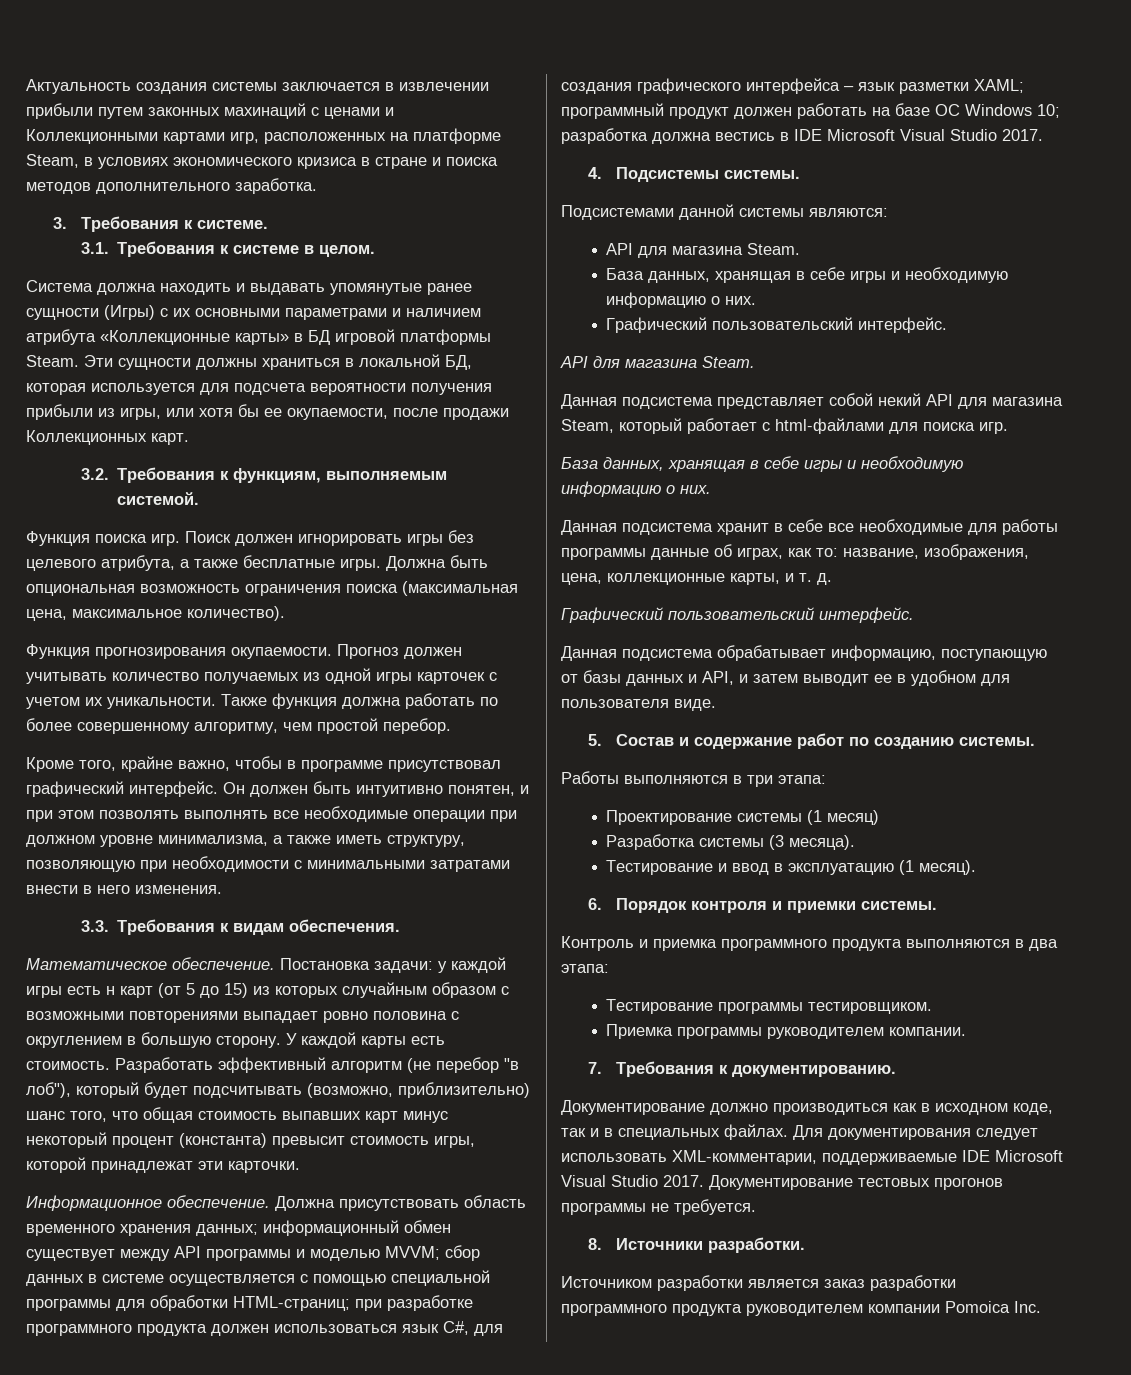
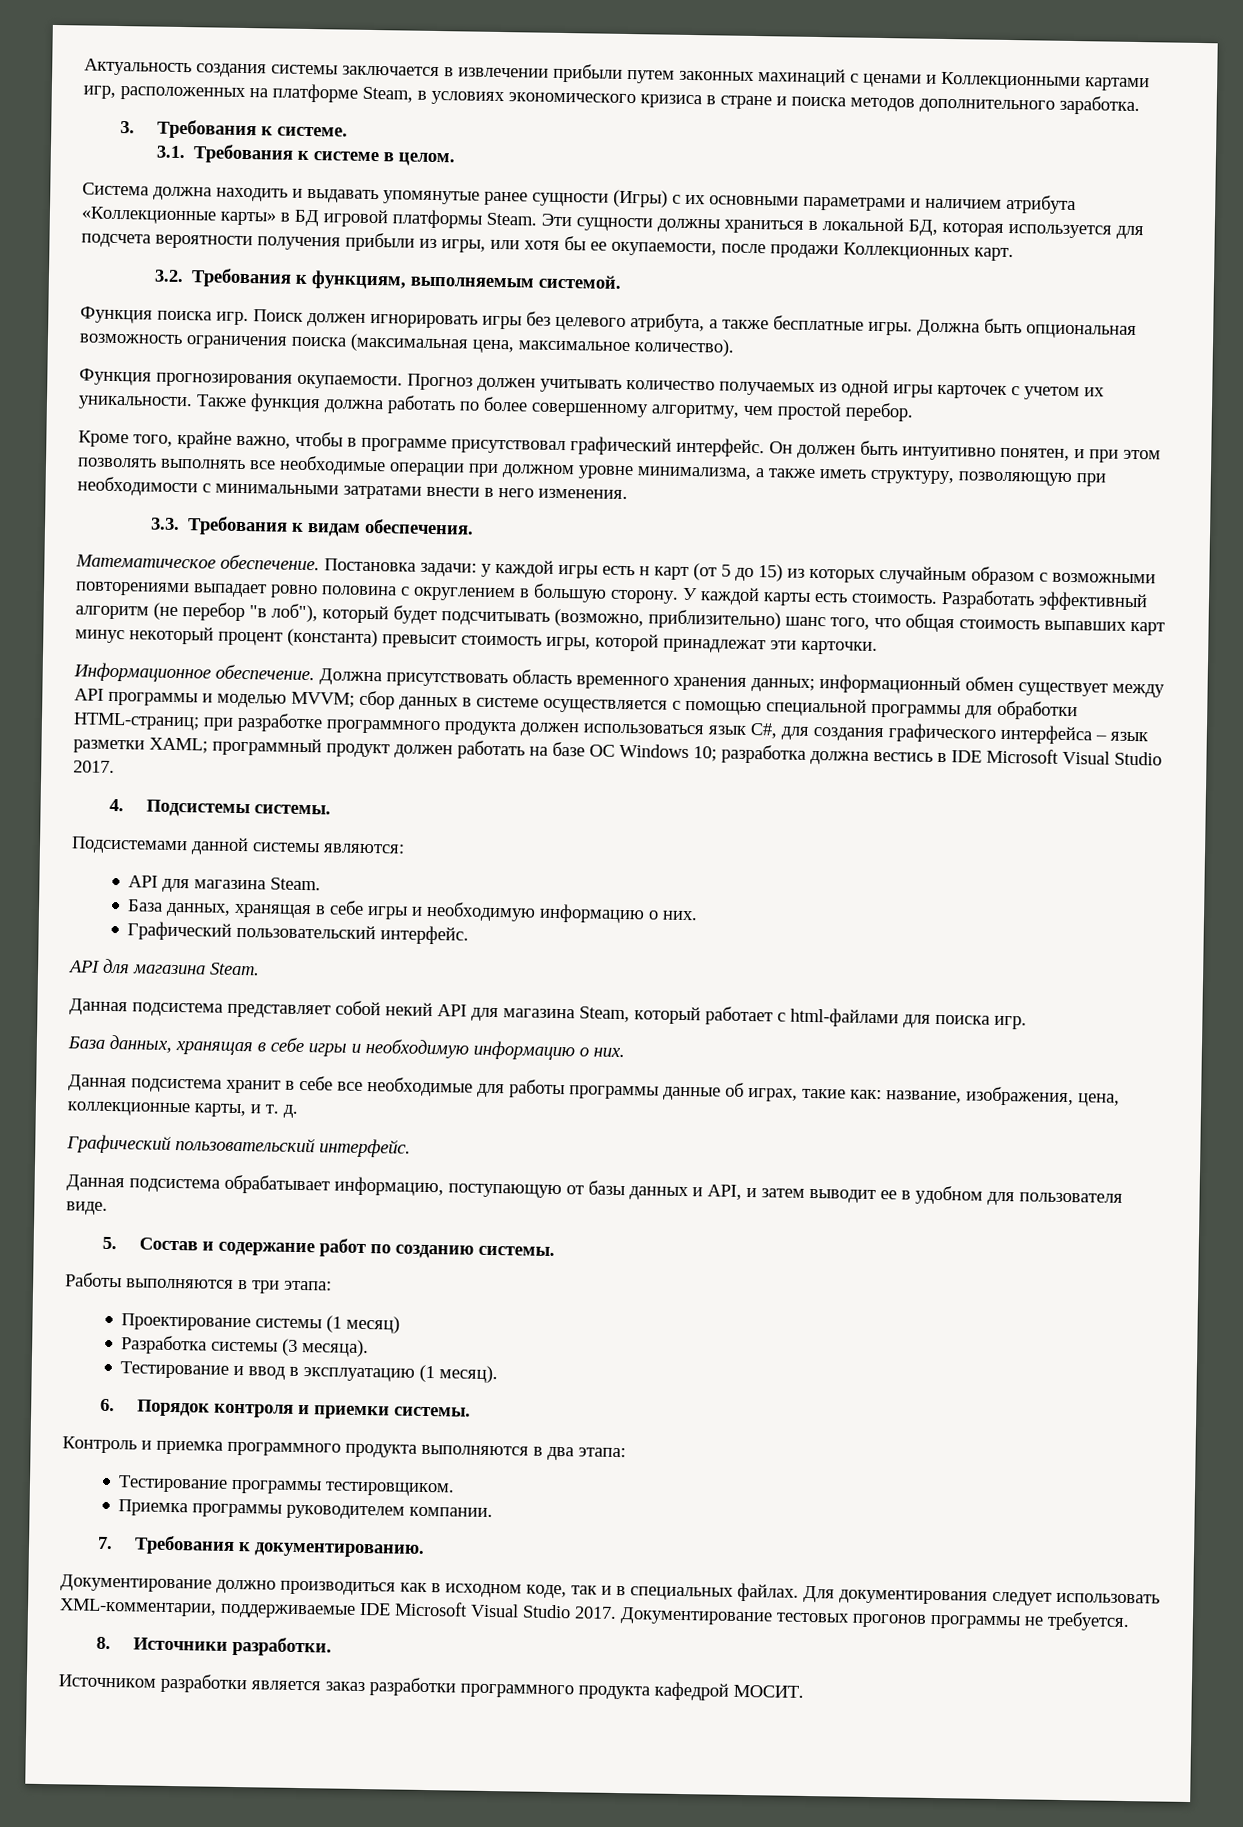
[788,548,838,557] как то: -> [802,1088,882,1100] такие как:
[746,1301,1041,1316] руководителем компании Pomoica Inc. -> [654,1681,804,1701] кафедрой МОСИТ.

